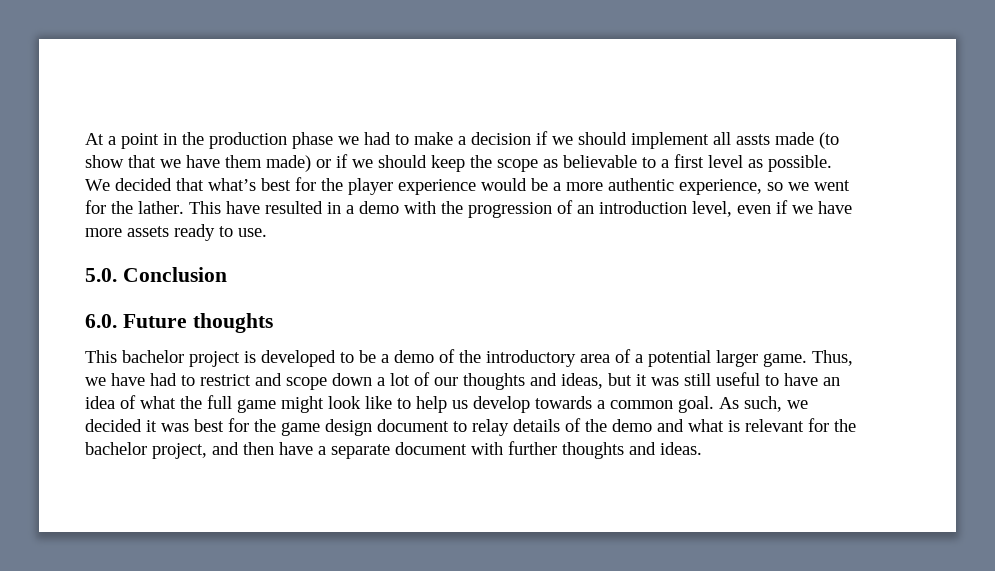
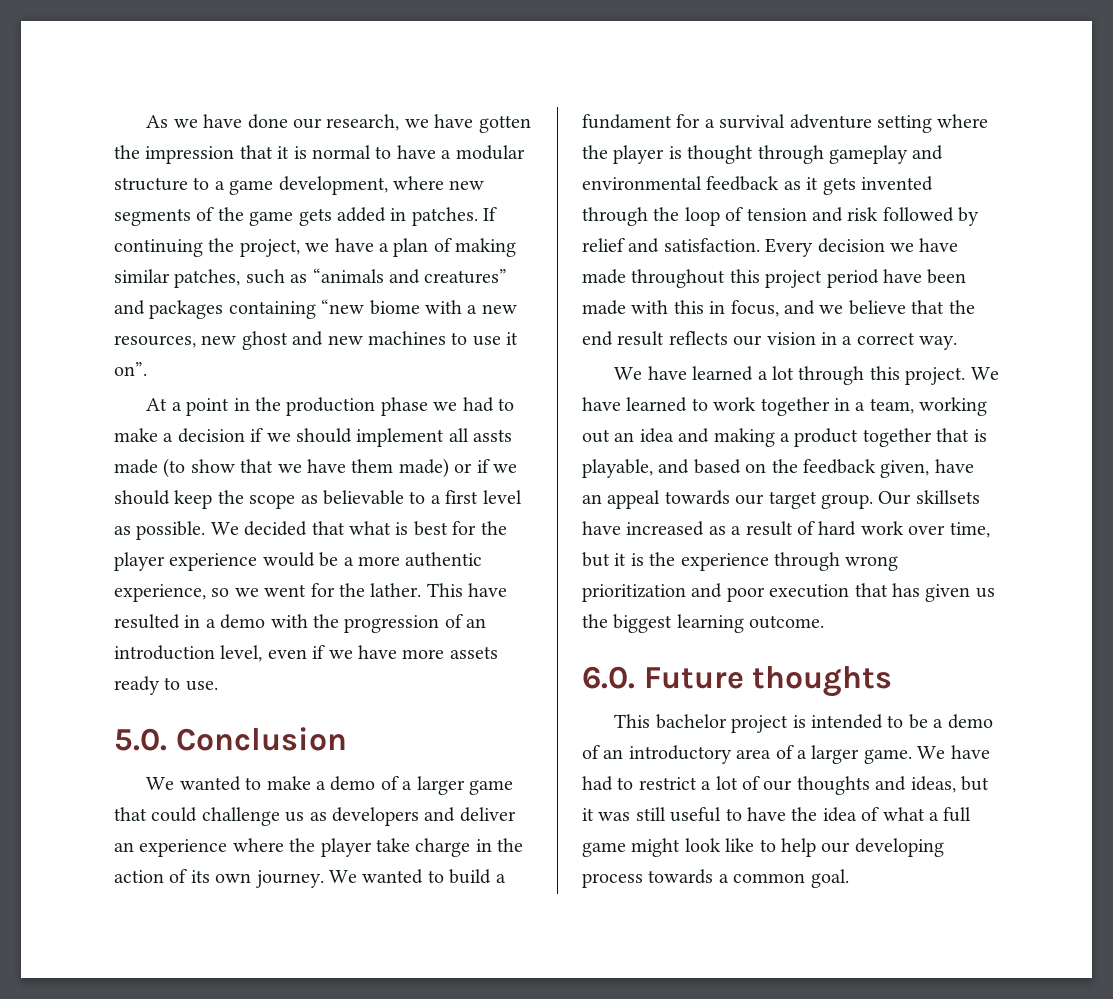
(85, 139) none -> [146,114,531,133] [114,145,525,164] [114,176,485,195] [114,207,498,226] [114,238,517,257] [114,268,508,288] [114,299,517,319] [114,331,519,350] [114,362,147,376] As we have done our research, we have gotten the impression that it is normal to have a modular structure to a game development, where new segments of the game gets added in patches. If continuing the project, we have a plan of making similar patches, such as “animals and creatures” and packages containing “new biome with a new resources, new ghost and new machines to use it on”. //
[208,178,256,191] what’s -> [349,521,409,535] what is
(227, 274) none -> [146,776,513,795] [114,807,516,826] [114,838,524,857] [114,869,506,888] [582,114,989,133] [582,145,944,164] [582,176,933,195] [582,207,980,226] [582,238,959,257] [582,269,967,288] [582,300,975,317] [582,331,958,350] [614,366,999,385] [582,397,988,416] [582,428,987,447] [582,459,974,478] [582,490,980,509] [582,521,990,538] [582,552,899,571] [582,583,995,602] [582,614,825,633] // We wanted to make a demo of a larger game that could challenge us as developers and deliver an experience where the player take charge in the action of its own journey. We wanted to build a fundament for a survival adventure setting where the player is thought through gameplay and environmental feedback as it gets invented through the loop of tension and risk followed by relief and satisfaction. Every decision we have made throughout this project period have been made with this in focus, and we believe that the end result reflects our vision in a correct way. // We have learned a lot through this project. We have learned to work together in a team, working out an idea and making a product together that is playable, and based on the feedback given, have an appeal towards our target group. Our skillsets have increased as a result of hard work over time, but it is the experience through wrong prioritization and poor execution that has given us the biggest learning outcome.
[261,350,336,367] developed -> [810,714,883,729] intended
[459,350,481,363] the -> [603,749,624,759] an
[648,350,711,367] potential -> (807, 754) none
[812,350,853,366] [85,377,106,386] Thus, we -> [917,746,946,759] We
[255,373,372,390] and scope down -> (697, 783) none
[823,377,840,386] an -> [791,807,818,821] the
[180,396,202,409] the -> [929,812,939,821] a
[452,396,530,413] us develop -> [821,838,944,857] [582,873,643,888] our developing process
[719,396,808,412] [85,418,856,436] [85,441,702,459] As such, we decided it was best for the game design document to relay details of the demo and what is relevant for the bachelor project, and then have a separate document with further thoughts and ideas. -> (849, 878) none

